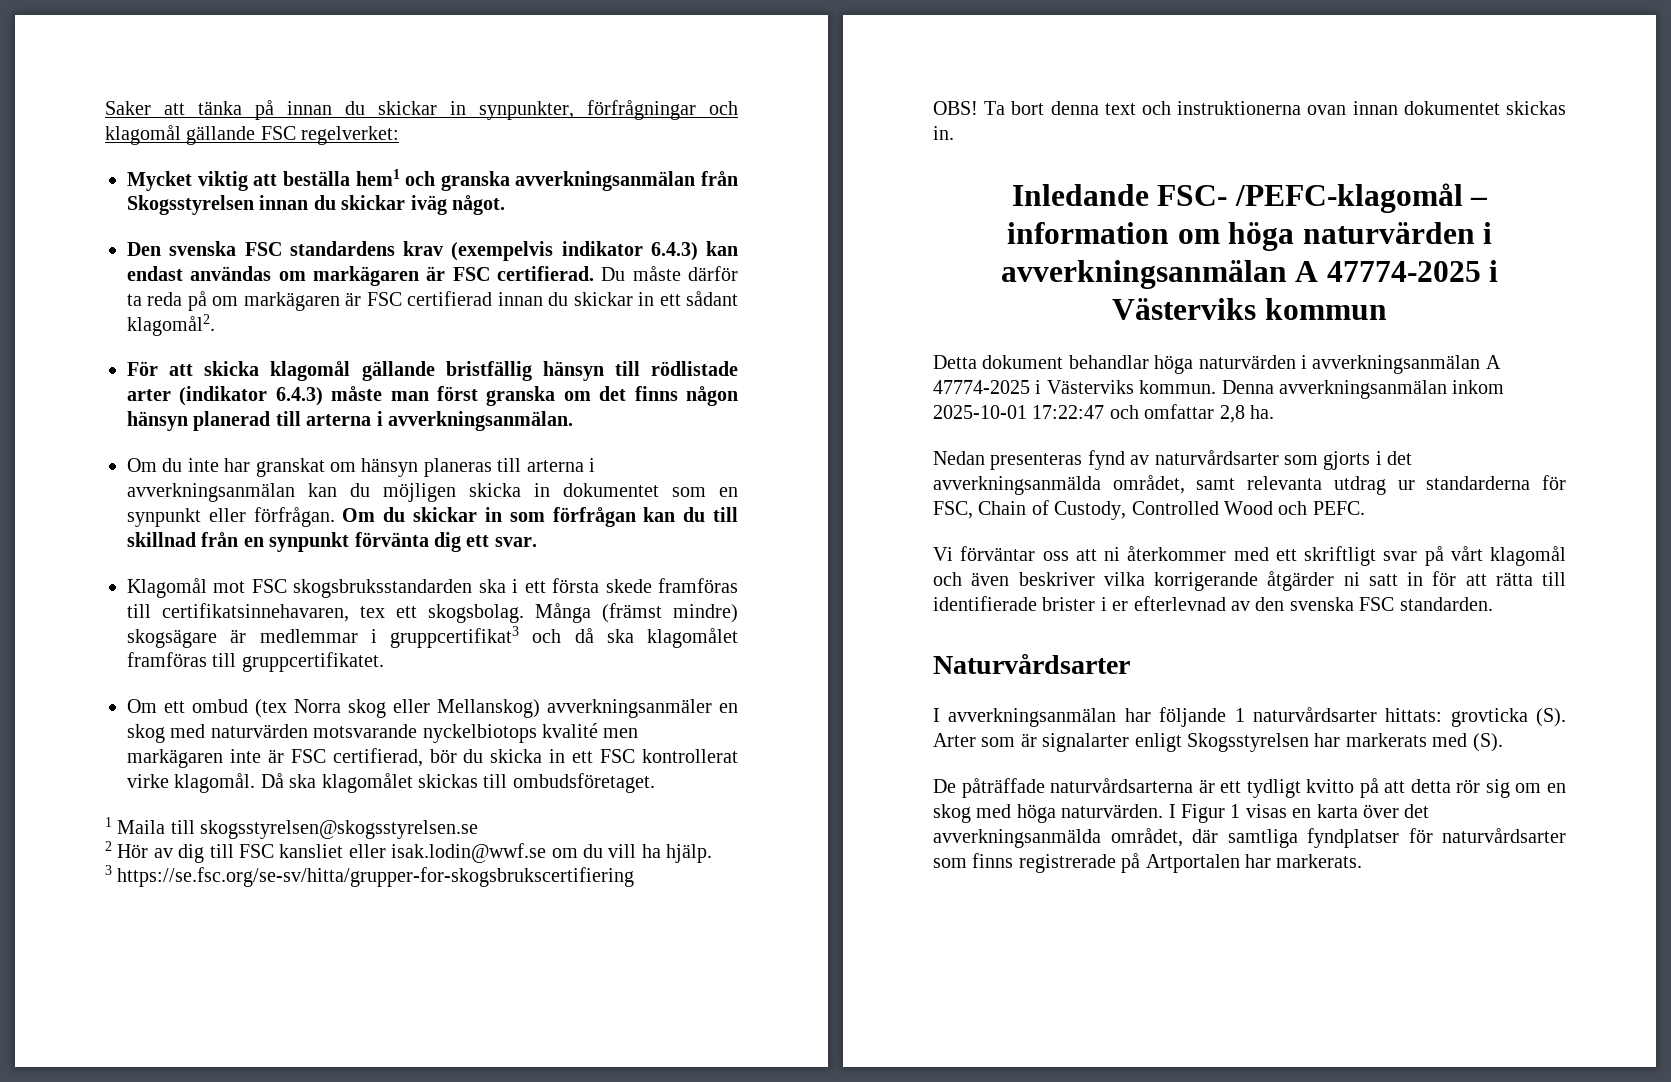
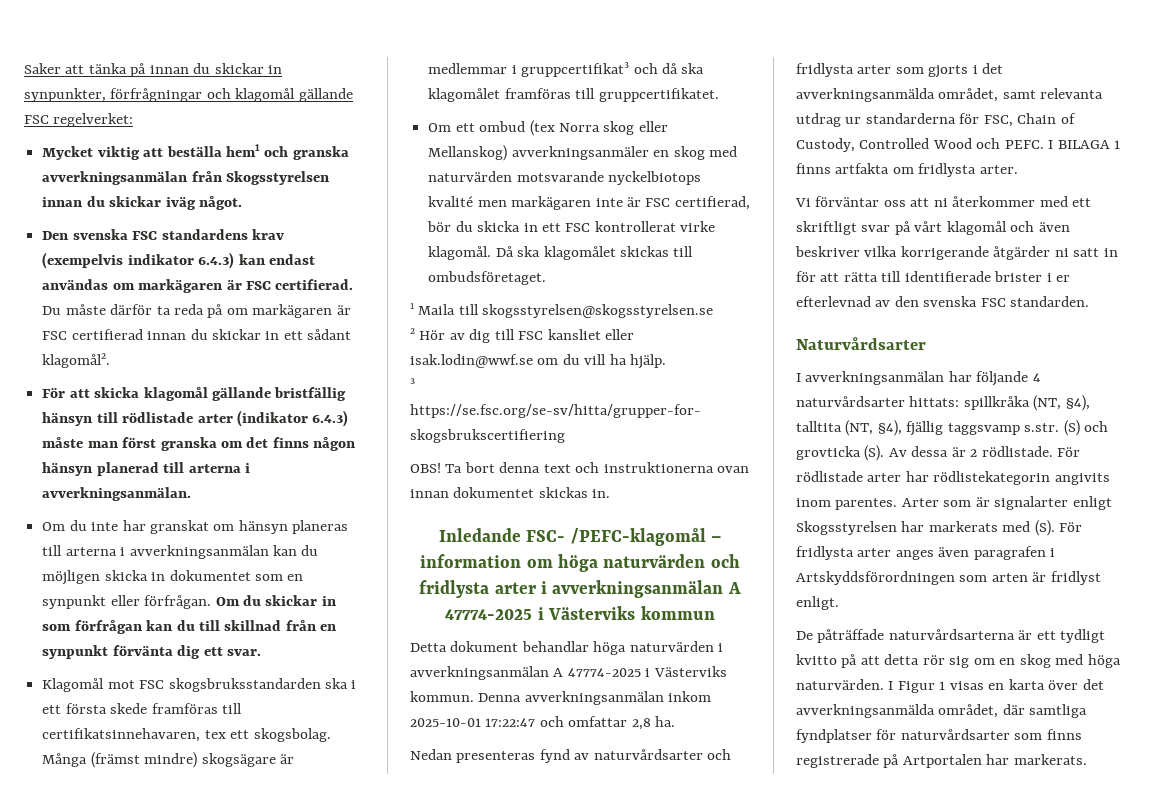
(1475, 233) none -> [710,554,740,568] [419,580,536,598] och fridlysta arter
(1279, 457) none -> [707,749,732,760] [796,63,892,77] och fridlysta arter
(1365, 508) none -> [1048,140,1121,149] [796,163,1018,177] I BILAGA 1 finns artfakta om fridlysta arter.
[1234,708,1245,722] 1 -> [1032,373,1041,382] 4
[1450,708,1566,727] grovticka (S). -> [963,395,1090,411] [796,420,1109,436] [796,445,1081,461] [796,471,1110,485] [796,498,898,510] spillkråka (NT, §4), talltita (NT, §4), fjällig taggsvamp s.str. (S) och grovticka (S). Av dessa är 2 rödlistade. För rödlistade arter har rödlistekategorin angivits inom parentes.
(1503, 742) none -> [1059,522,1083,532] [796,546,1056,560] [796,571,1101,585] [796,596,839,610] För fridlysta arter anges även paragrafen i Artskyddsförordningen som arten är fridlyst enligt.

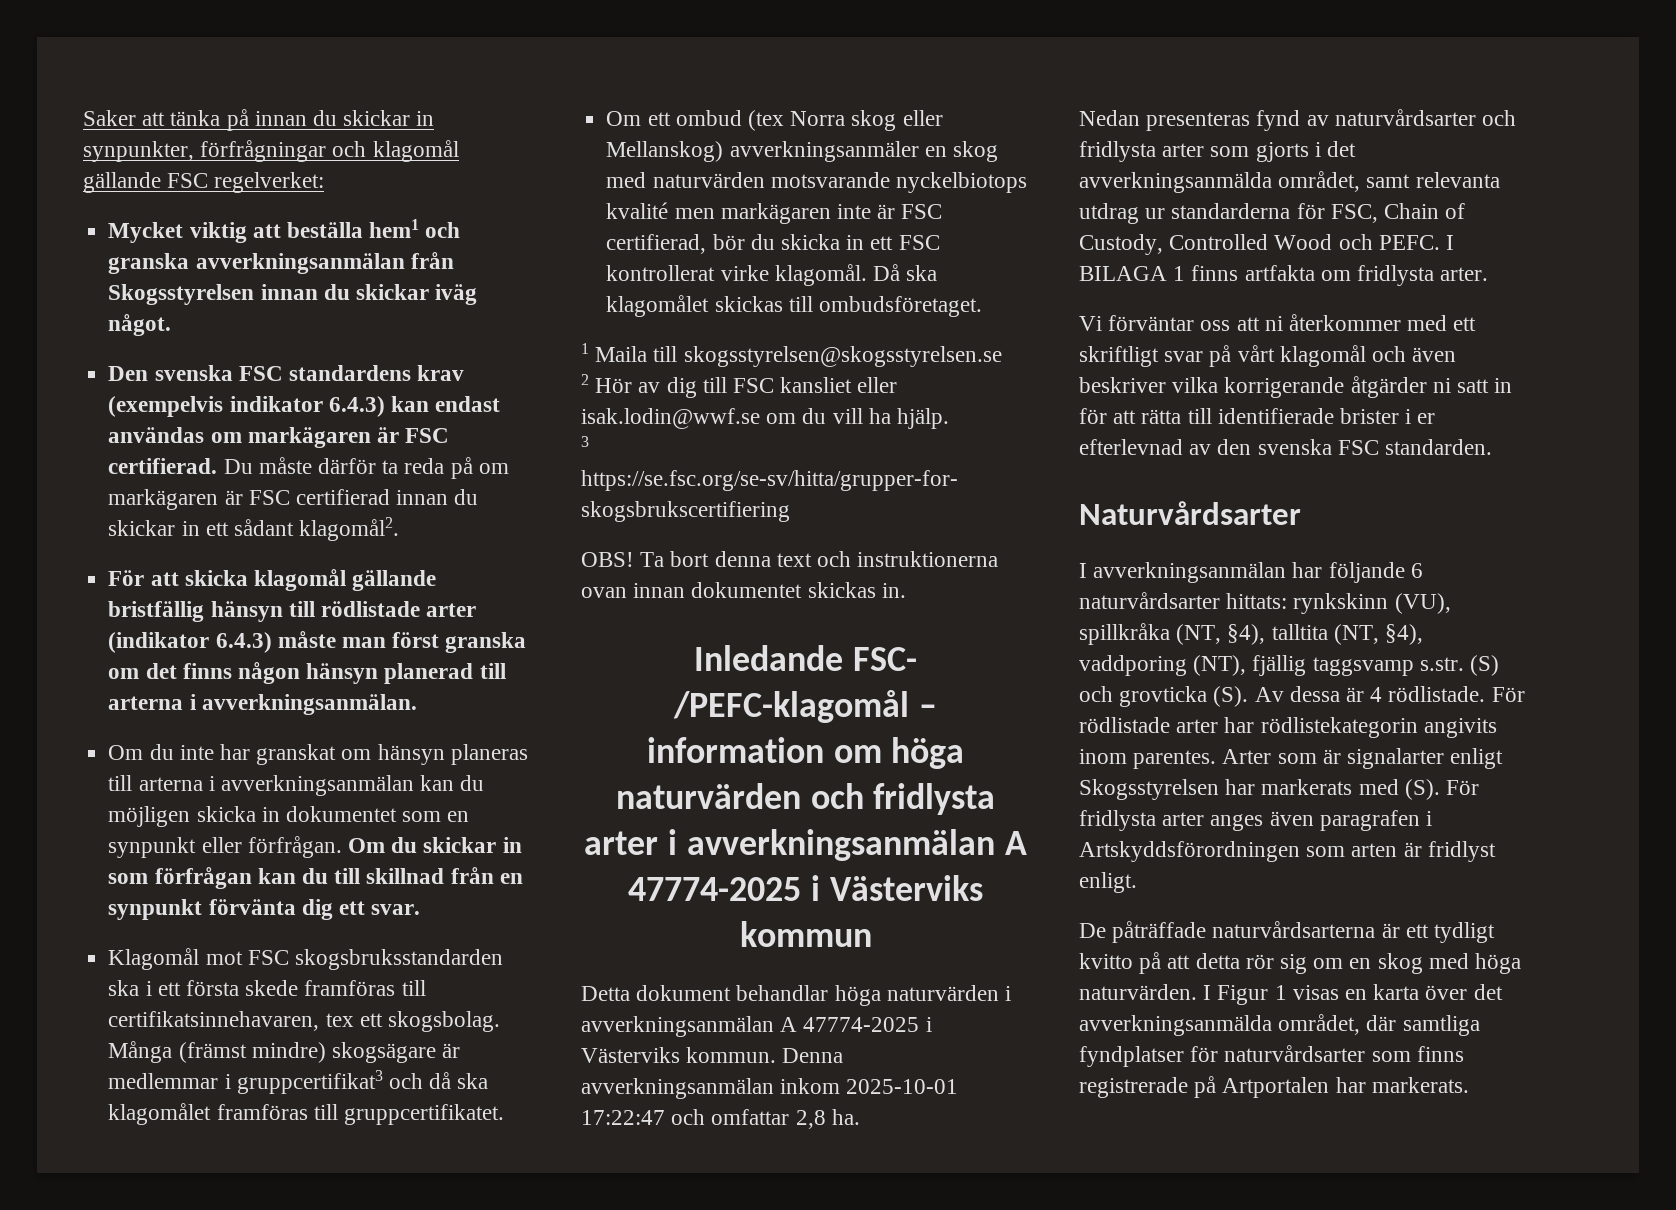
[1032,373,1041,382] 4 -> [1410,563,1423,578] 6
(960, 401) none -> [1293,593,1451,614] rynkskinn (VU),
(902, 428) none -> [1079,655,1247,676] vaddporing (NT),
[970,449,978,457] 2 -> [1370,687,1383,702] 4

